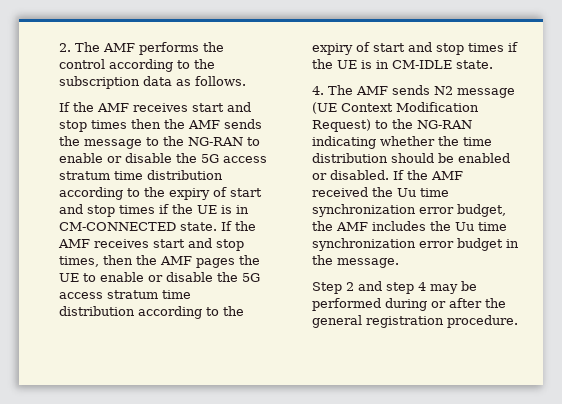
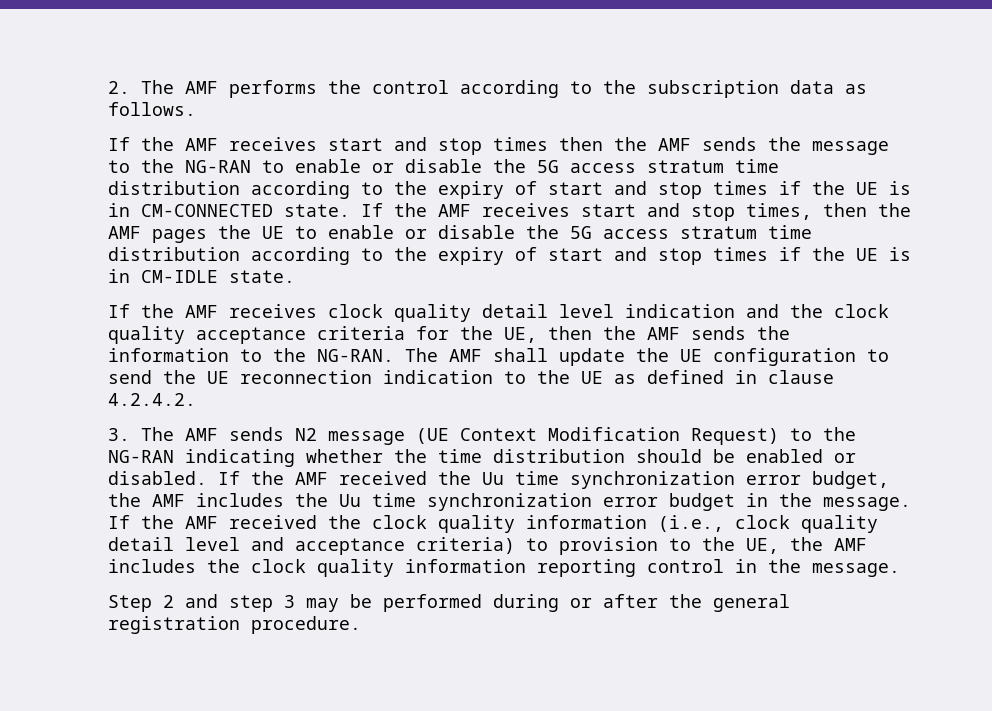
[311,86,324,95] 4. -> [107,304,889,322] [107,326,790,344] [107,348,889,366] [107,370,834,384] [107,393,196,406] [107,428,130,441] If the AMF receives clock quality detail level indication and the clock quality acceptance criteria for the UE, then the AMF sends the information to the NG-RAN. The AMF shall update the UE configuration to send the UE reconnection indication to the UE as defined in clause 4.2.4.2. // 3.
(399, 263) none -> [107,515,878,533] [107,537,867,555] [107,559,900,577] If the AMF received the clock quality information (i.e., clock quality detail level and acceptance criteria) to provision to the UE, the AMF includes the clock quality information reporting control in the message.
[417,282,426,291] 4 -> [283,595,295,608] 3

